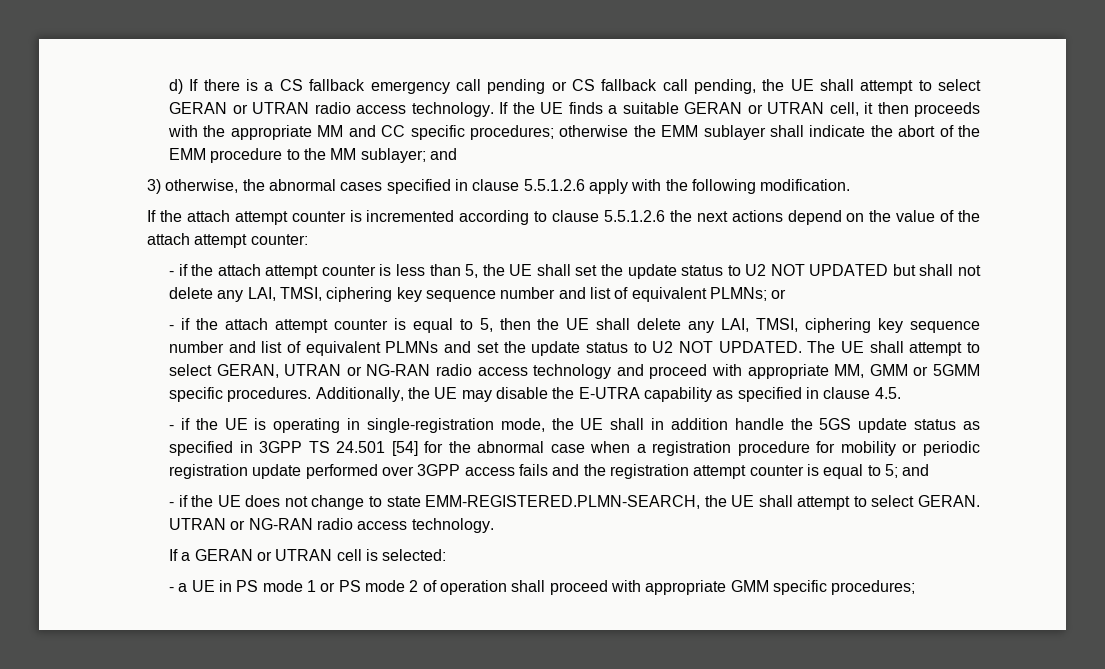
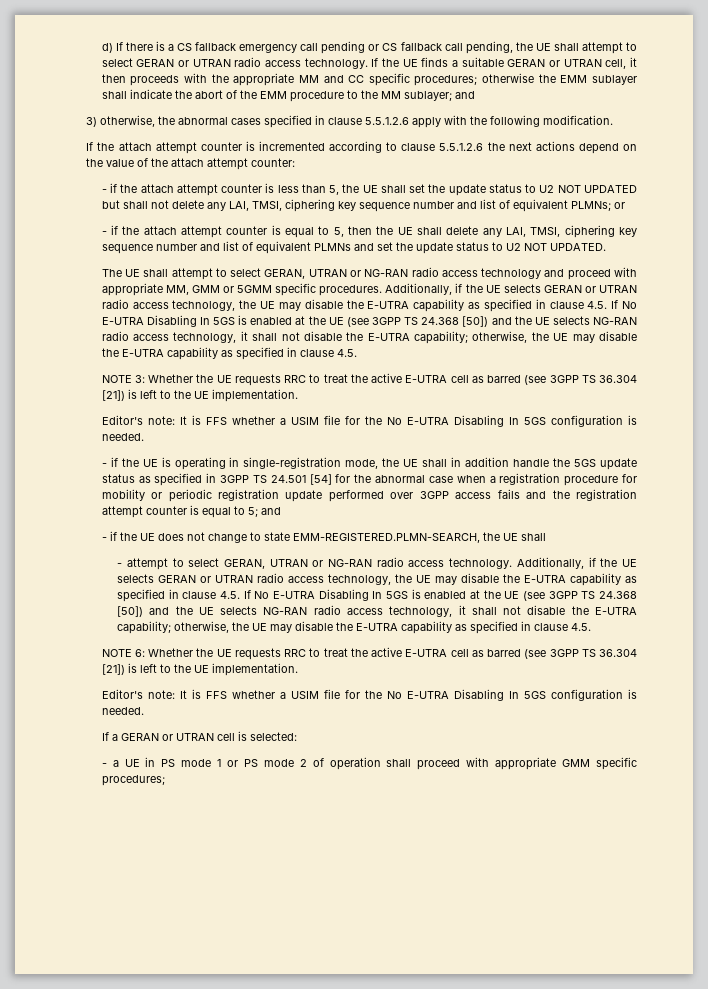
(802, 347) none -> (606, 247) //
(404, 394) none -> [455,283,637,293] [101,299,236,311] if the UE selects GERAN or UTRAN radio access technology,
(901, 393) none -> [611,300,637,309] [101,315,637,327] [101,331,637,344] [101,347,357,360] [101,373,637,386] [101,389,298,402] [101,415,637,427] [101,433,144,441] If No E-UTRA Disabling In 5GS is enabled at the UE (see 3GPP TS 24.368 [50]) and the UE selects NG-RAN radio access technology, it shall not disable the E-UTRA capability; otherwise, the UE may disable the E-UTRA capability as specified in clause 4.5. // NOTE 3: Whether the UE requests RRC to treat the active E-UTRA cell as barred (see 3GPP TS 36.304 [21]) is left to the UE implementation. // Editor's note: It is FFS whether a USIM file for the No E-UTRA Disabling In 5GS configuration is needed.
[797,495,980,510] attempt to select GERAN. -> [117,558,265,570] // - attempt to select GERAN,
(494, 525) none -> [516,557,638,569] [117,573,637,586] [117,589,638,602] [117,605,637,617] [117,621,592,634] [101,647,637,660] [101,663,298,676] [101,689,637,701] [101,707,144,715] Additionally, if the UE selects GERAN or UTRAN radio access technology, the UE may disable the E-UTRA capability as specified in clause 4.5. If No E-UTRA Disabling In 5GS is enabled at the UE (see 3GPP TS 24.368 [50]) and the UE selects NG-RAN radio access technology, it shall not disable the E-UTRA capability; otherwise, the UE may disable the E-UTRA capability as specified in clause 4.5. // NOTE 6: Whether the UE requests RRC to treat the active E-UTRA cell as barred (see 3GPP TS 36.304 [21]) is left to the UE implementation. // Editor's note: It is FFS whether a USIM file for the No E-UTRA Disabling In 5GS configuration is needed.

